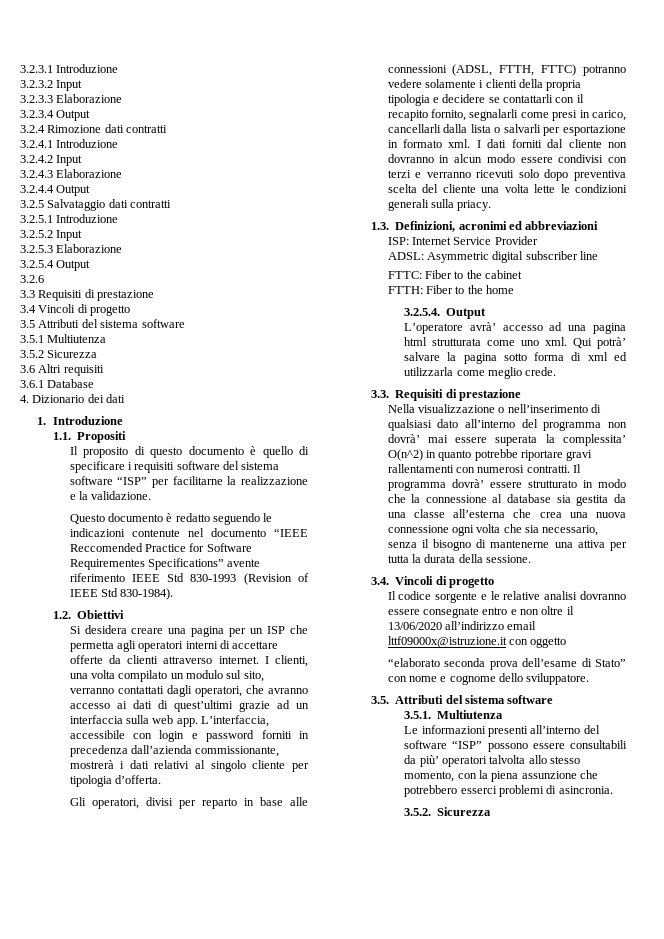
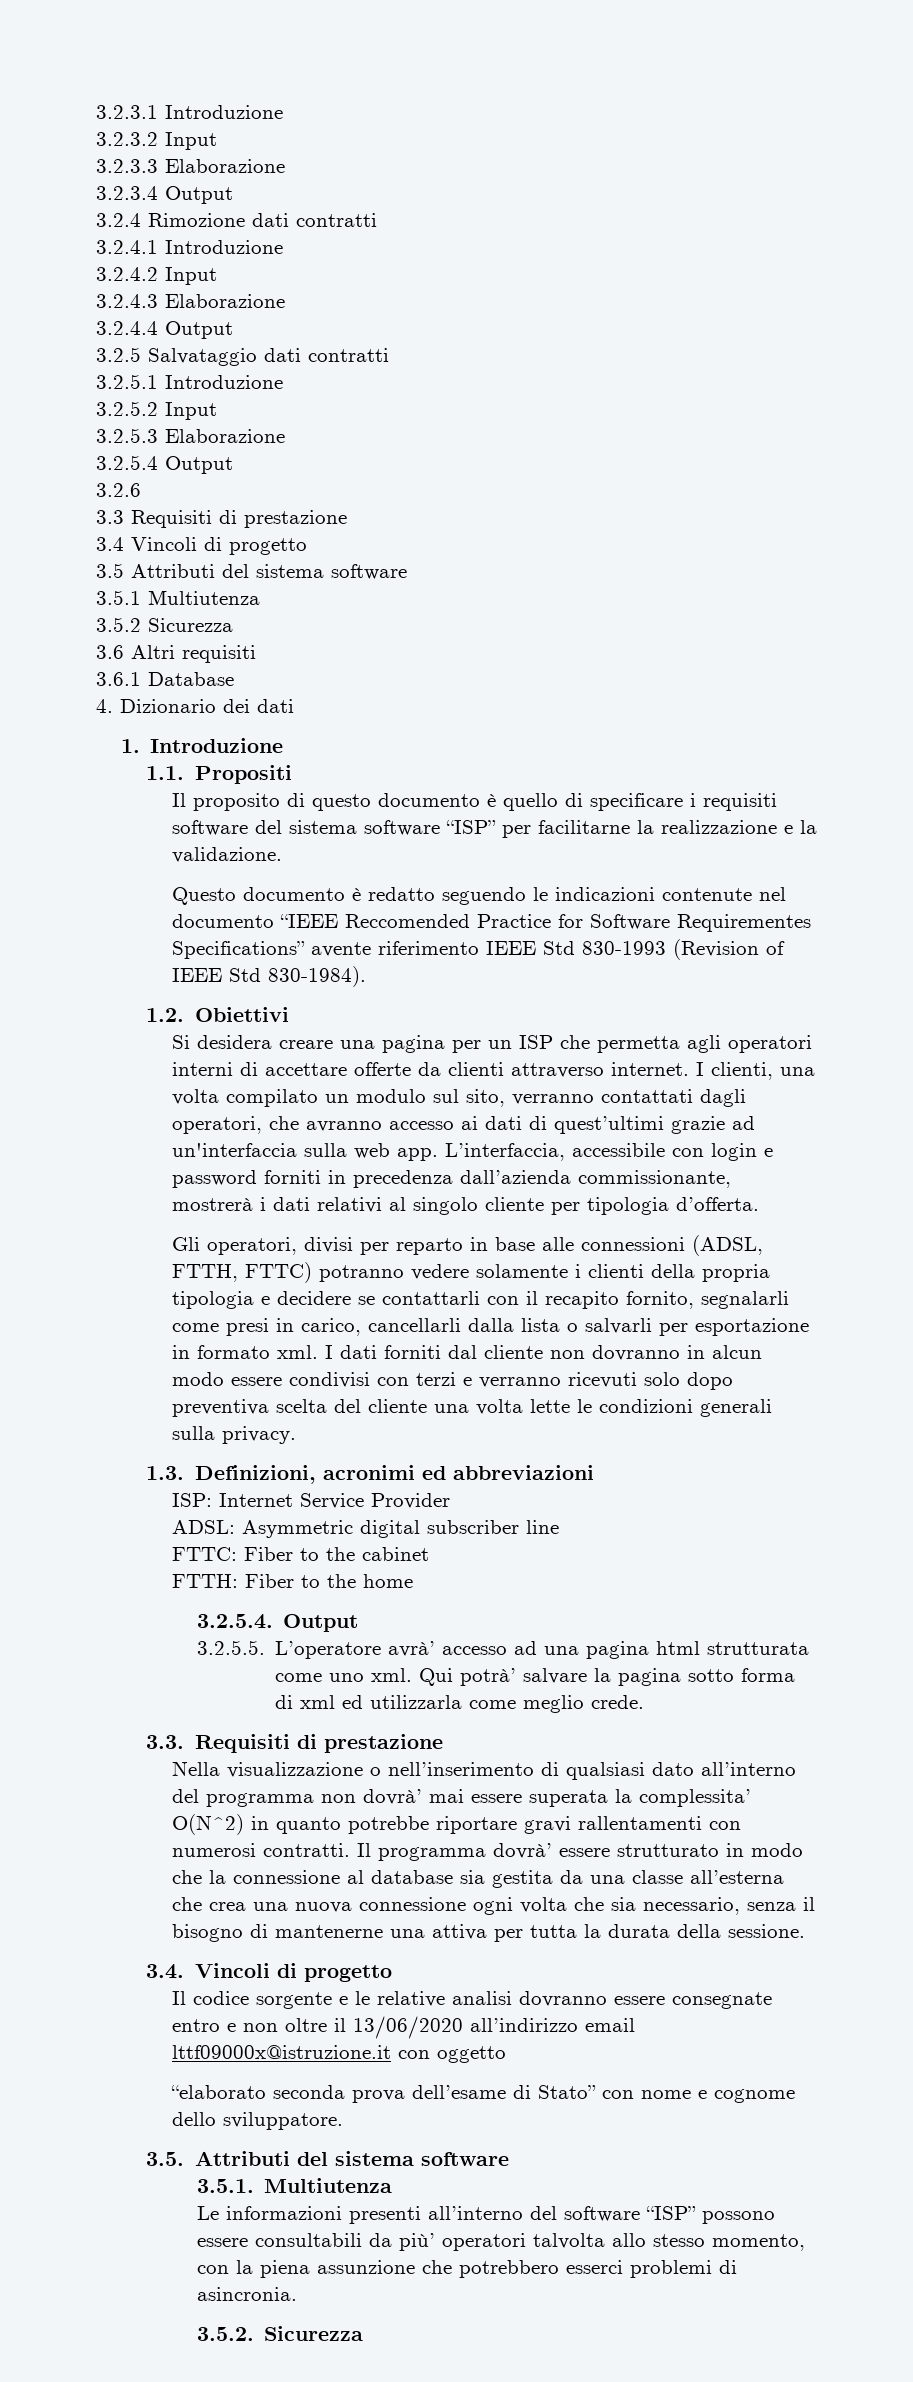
[296,703,309,709] [69,715,123,724] un interfaccia -> [171,1143,297,1157] un'interfaccia
[457,200,492,211] priacy. -> [221,1426,296,1444] privacy.
(487, 313) none -> [196,1640,265,1655] 3.2.5.5.
[387,449,423,461] O(n^2) -> [171,1814,244,1835] O(N^2)

